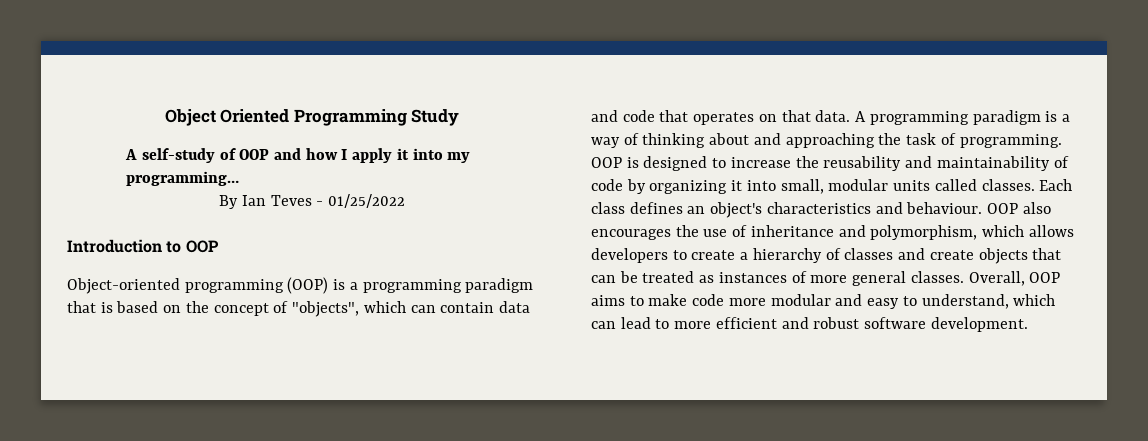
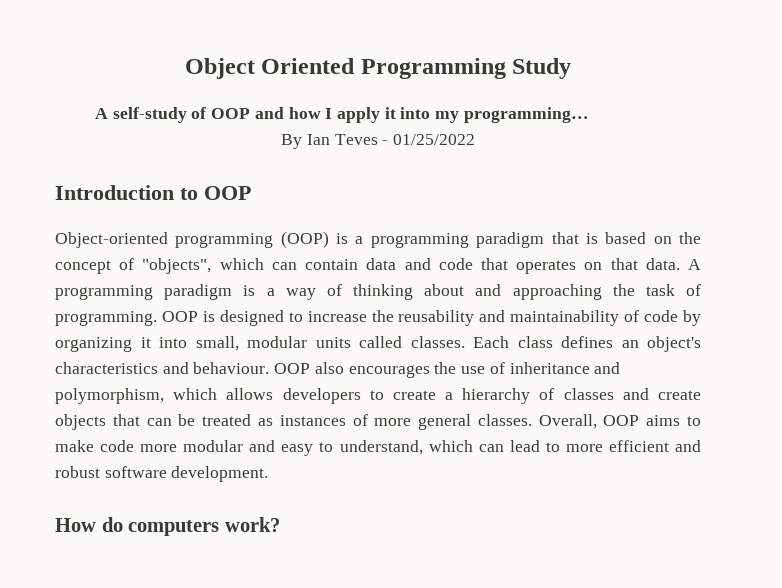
(1028, 324) none -> [55,517,280,536] // How do computers work?

